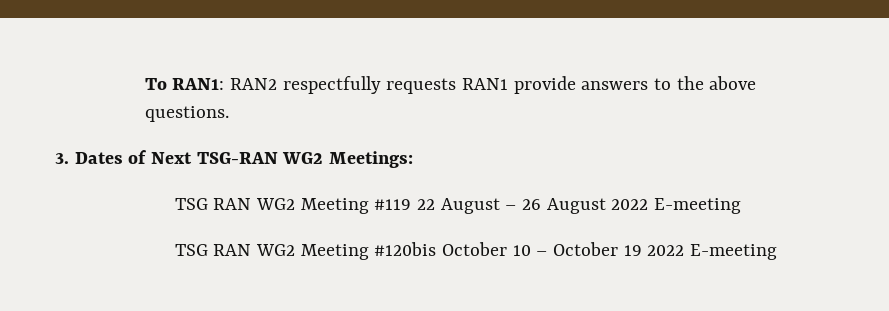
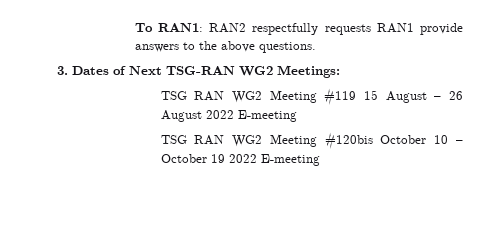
[416,199,435,210] 22 -> [364,90,379,100] 15

